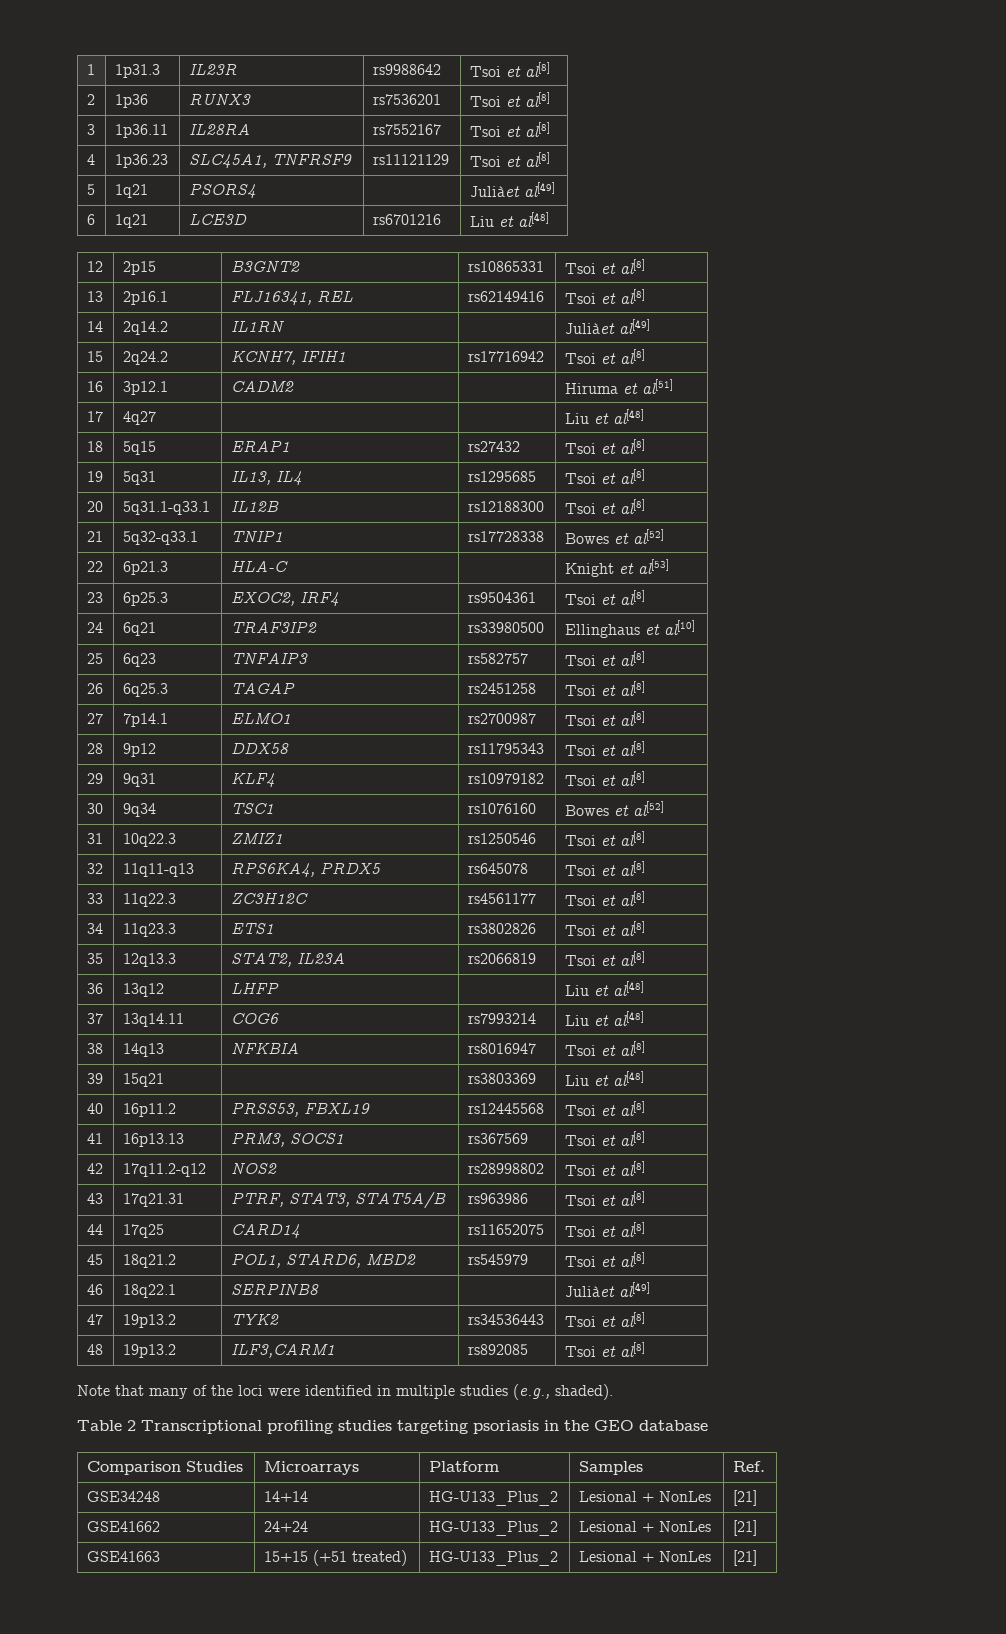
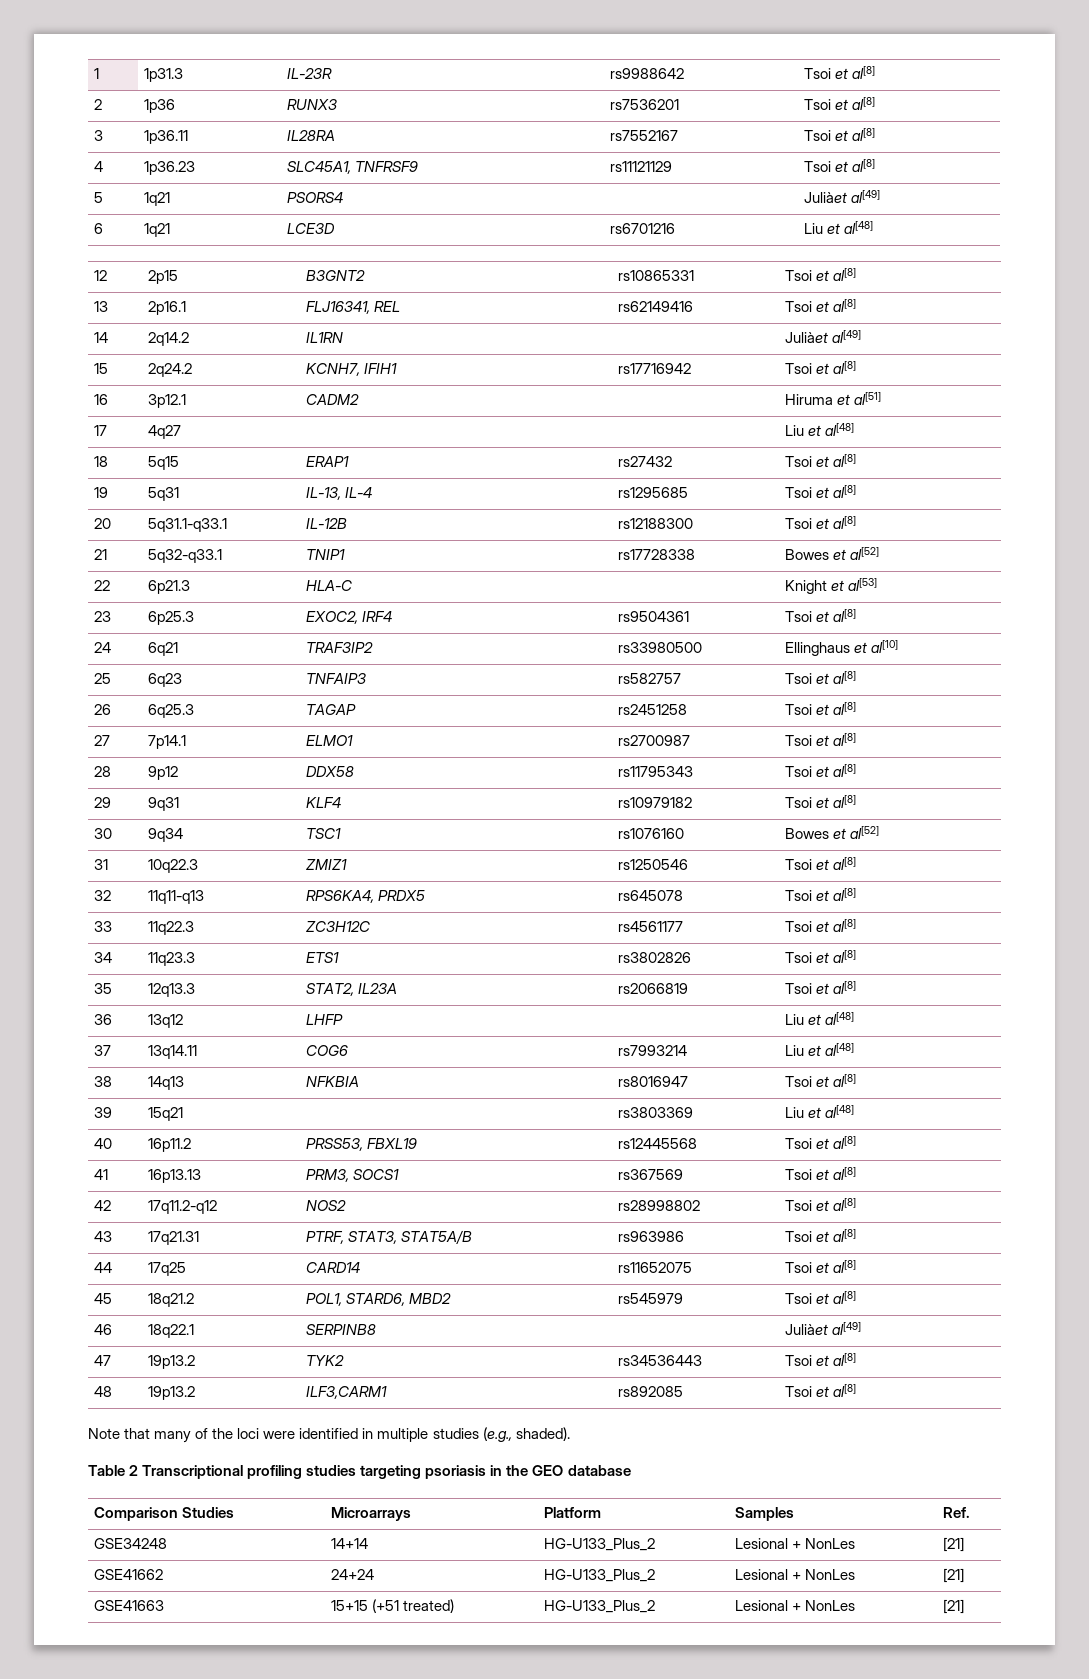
[188,63,237,75] IL23R -> [287,68,333,79] IL-23R
[230,470,302,486] IL13, IL4 -> [306,487,373,500] IL-13, IL-4
[230,500,279,512] IL12B -> [306,518,348,529] IL-12B

